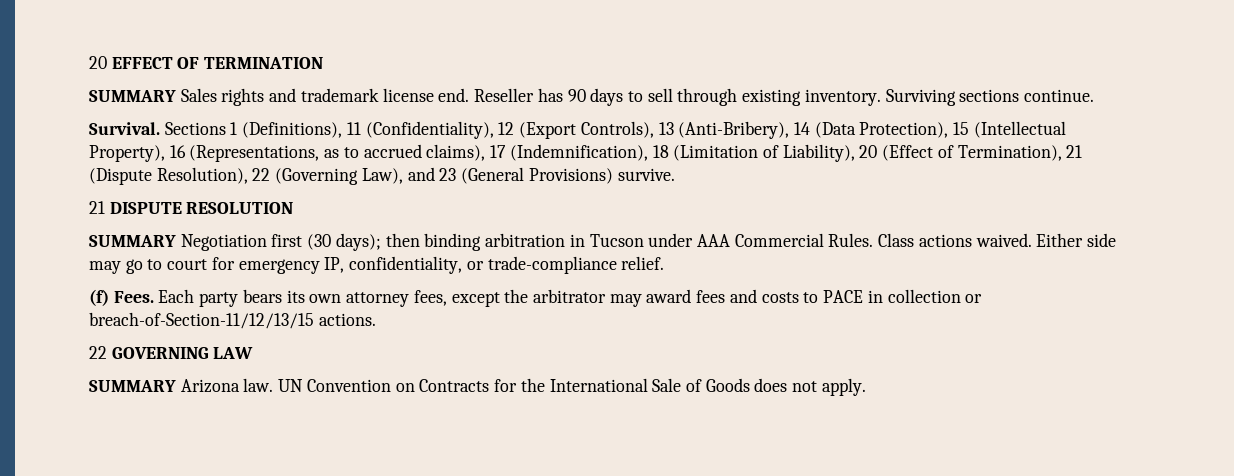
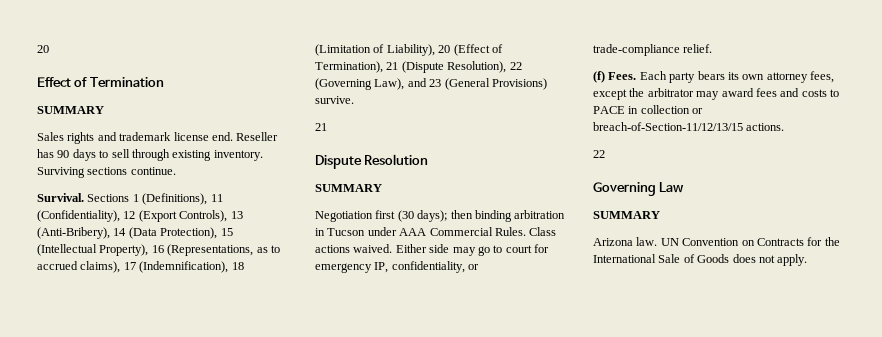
[89,56,324,69] [89,90,176,102] 20 EFFECT OF TERMINATION // SUMMARY -> [37,45,49,53] [37,77,164,87] [37,106,104,114] 20 // Effect of Termination // SUMMARY //
[109,202,294,214] [89,235,176,247] DISPUTE RESOLUTION // SUMMARY -> [315,154,429,169] [315,184,382,192] // Dispute Resolution // SUMMARY //
[111,347,254,359] [89,380,176,392] GOVERNING LAW // SUMMARY -> [593,182,685,196] [593,211,660,219] // Governing Law // SUMMARY //

